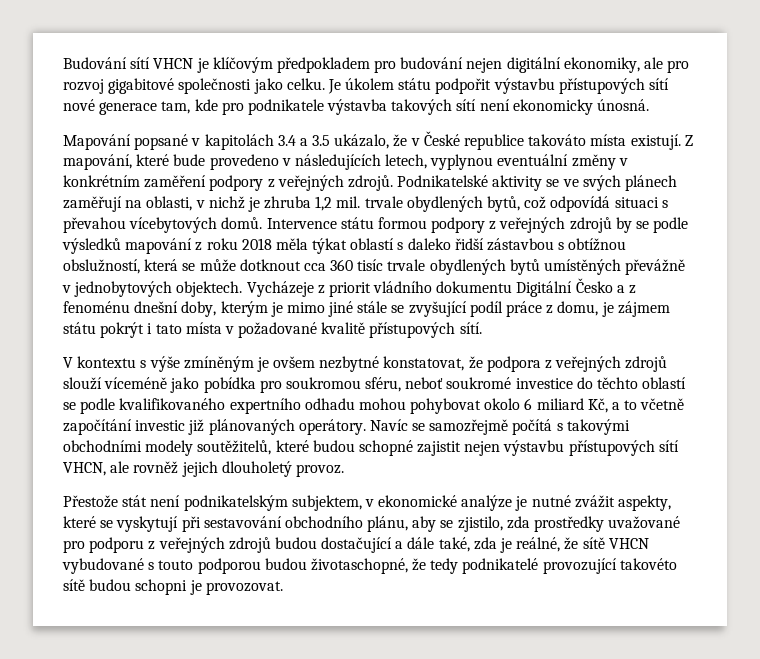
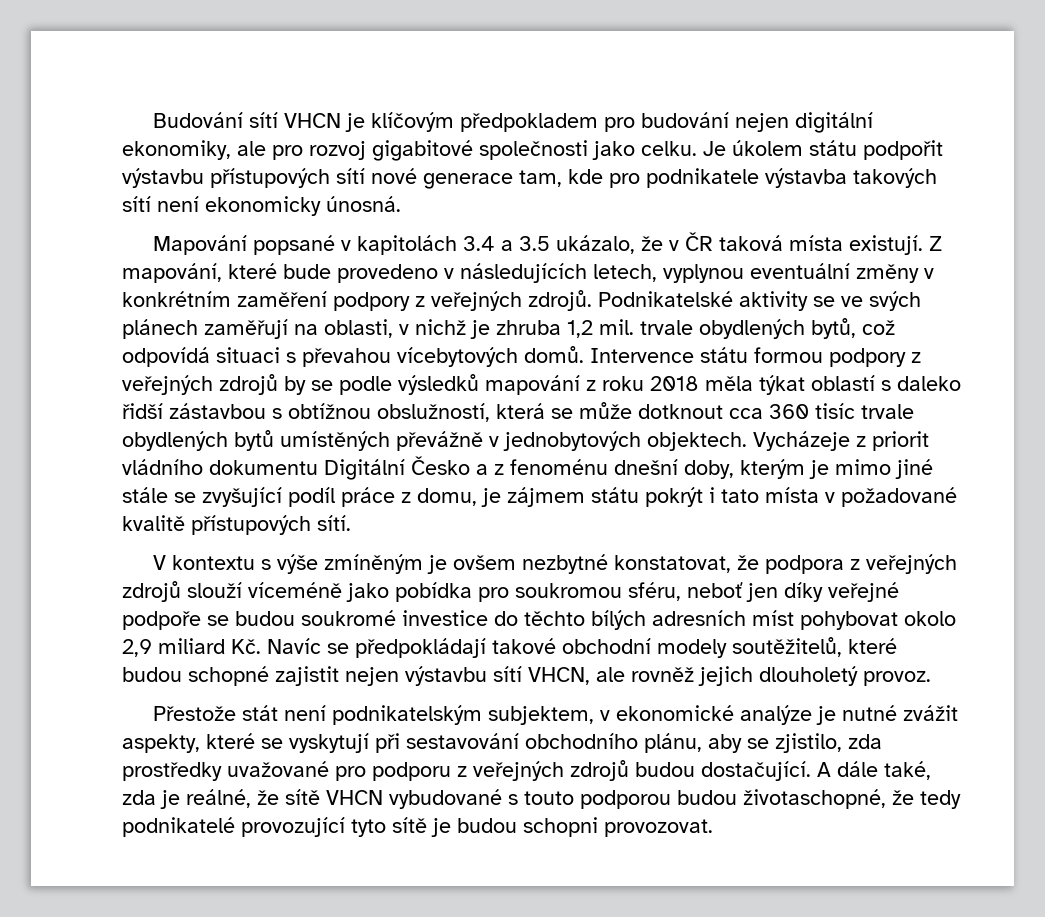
[423,131,587,150] České republice takováto -> [685,232,784,251] ČR taková
[446,377,687,389] [63,398,685,414] [63,419,630,435] [63,440,142,452] soukromé investice do těchto oblastí se podle kvalifikovaného expertního odhadu mohou pohybovat okolo 6 miliard Kč, a to včetně započítání investic již plánovaných operátory. Navíc se samozřejmě počítá s takovými obchodními -> [746,582,899,602] [122,610,956,630] [122,638,651,658] jen díky veřejné podpoře se budou soukromé investice do těchto bílých adresních míst pohybovat okolo 2,9 miliard Kč. Navíc se předpokládají takové obchodní
[568,440,655,456] přístupových -> (487, 676) none
[321,537,404,553] dostačující a -> [701,761,831,781] dostačující. A
[619,558,677,570] [63,579,85,591] takovéto sítě -> [351,817,451,837] tyto sítě je
[189,580,202,595] je -> (598, 827) none

